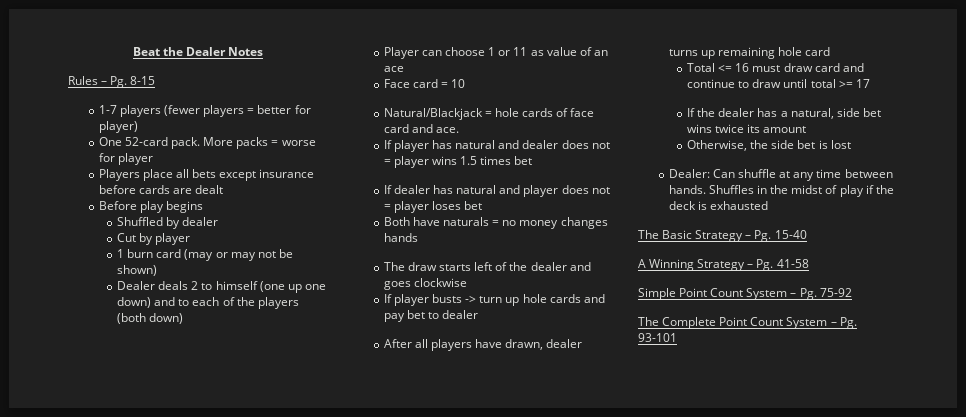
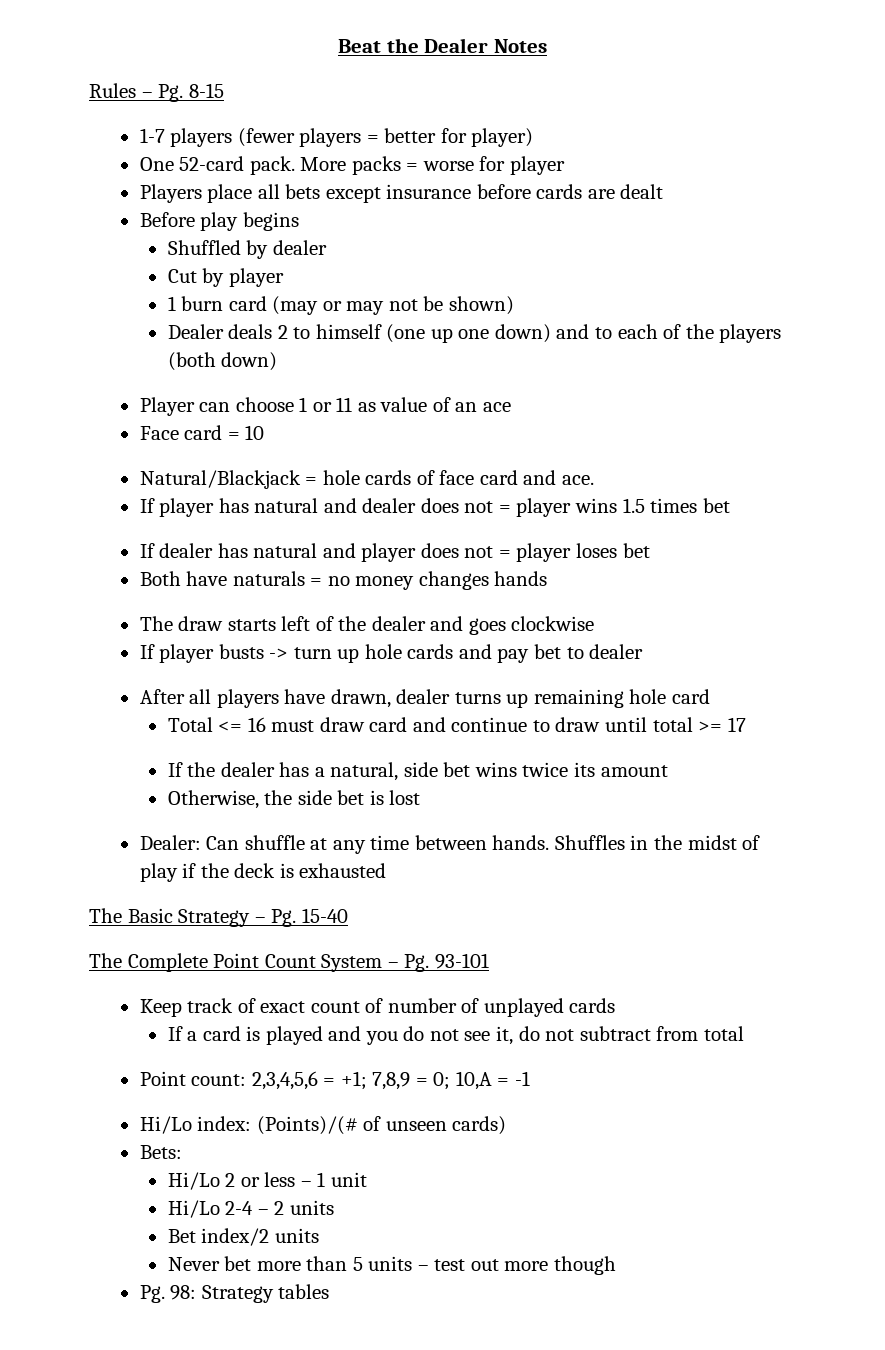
[638,259,809,271] [638,288,852,300] // A Winning Strategy – Pg. 41-58 // Simple Point Count System – Pg. 75-92 -> (348, 915) none
(677, 337) none -> [139,998,616,1017] [167,1026,744,1045] [139,1071,530,1090] [139,1116,507,1135] [139,1145,182,1159] [167,1172,367,1190] [167,1200,334,1218] [167,1228,319,1246] [167,1256,617,1275] [139,1284,330,1303] // Keep track of exact count of number of unplayed cards // If a card is played and you do not see it, do not subtract from total // Point count: 2,3,4,5,6 = +1; 7,8,9 = 0; 10,A = -1 // Hi/Lo index: (Points)/(# of unseen cards) // Bets: // Hi/Lo 2 or less – 1 unit // Hi/Lo 2-4 – 2 units // Bet index/2 units // Never bet more than 5 units – test out more though // Pg. 98: Strategy tables

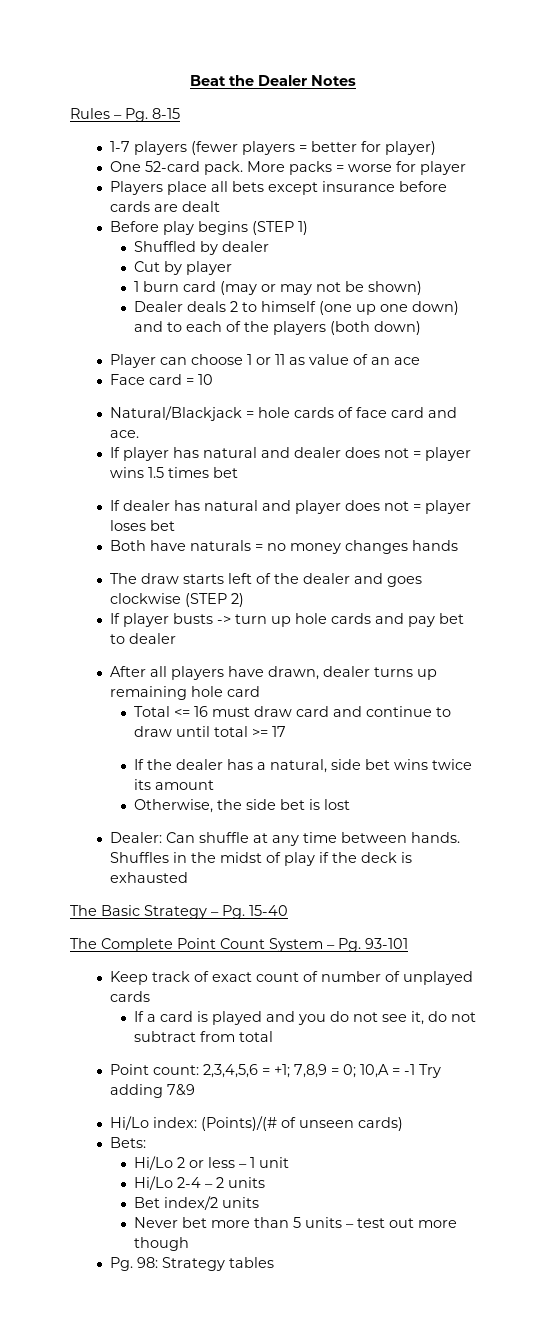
(299, 221) none -> [251,221,308,235] (STEP 1)
(595, 623) none -> [184,593,244,607] (STEP 2)
(530, 1078) none -> [418,1064,441,1078] [109,1084,195,1098] Try adding 7&9

